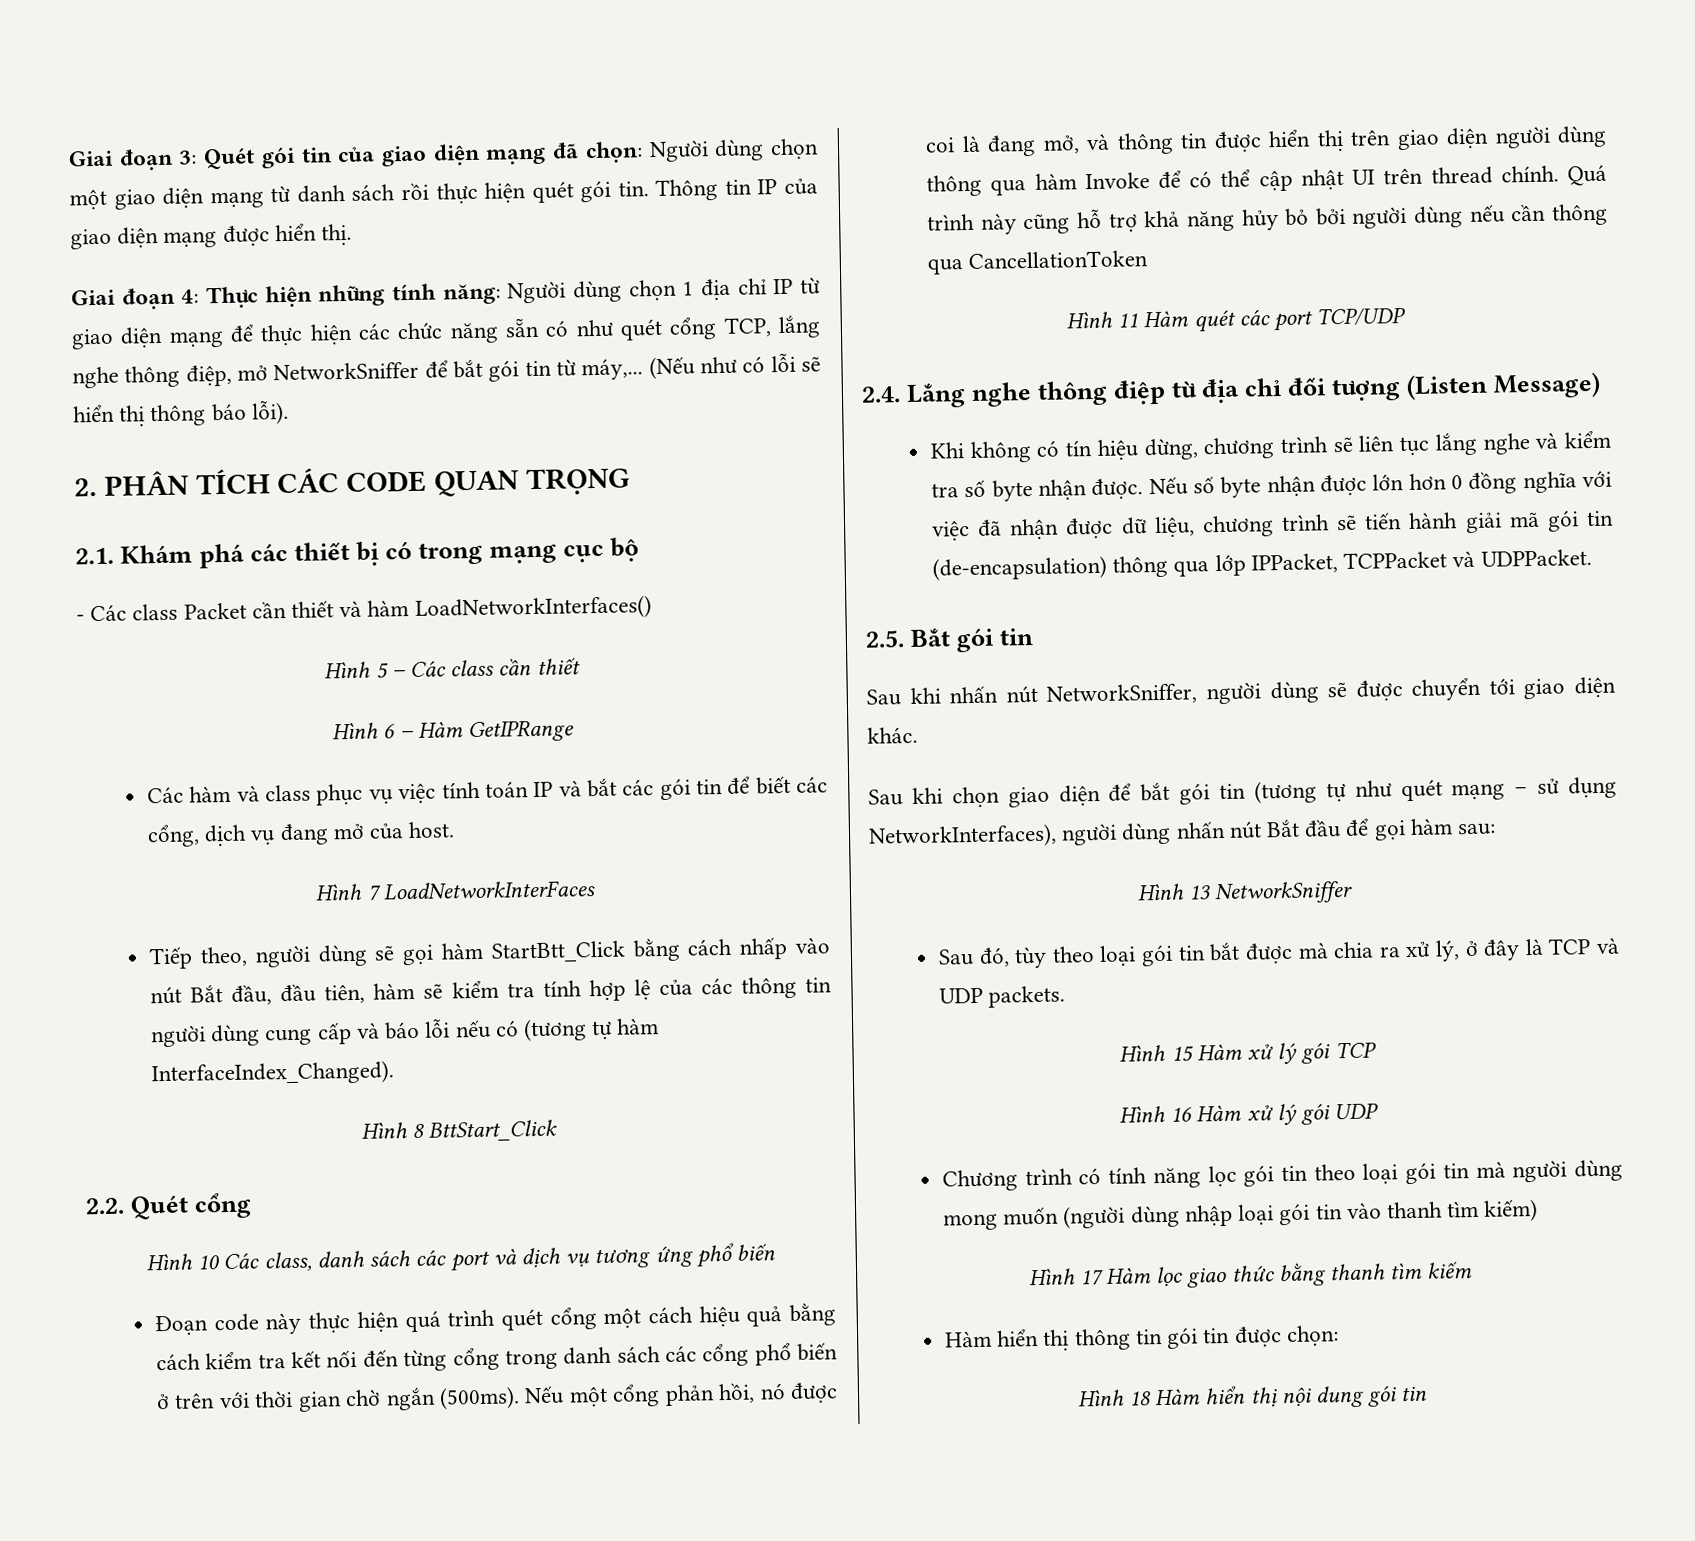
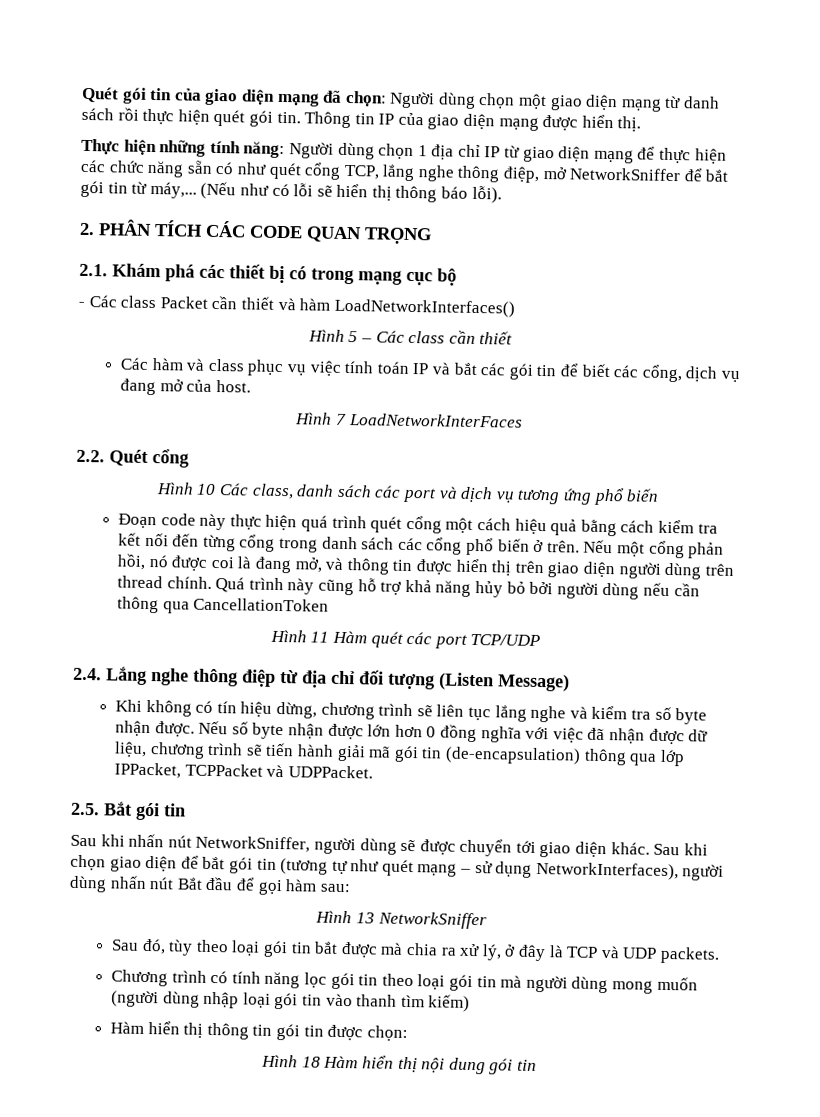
[68,148,198,171] Giai đoạn 3: -> (81, 94) none
[71,287,200,310] Giai đoạn 4: -> (642, 124) none
[332,719,574,743] // Hình 6 – Hàm GetIPRange -> (514, 338) none
[149,936,831,970] [150,976,833,1005] [151,1018,660,1048] [151,1060,395,1087] [360,1119,558,1142] // Tiếp theo, người dùng sẽ gọi hàm StartBtt_Click bằng cách nhấp vào nút Bắt đầu, đầu tiên, hàm sẽ kiểm tra tính hợp lệ của các thông tin người dùng cung cấp và báo lỗi nếu có (tương tự hàm InterfaceIndex_Changed). // Hình 8 BttStart_Click -> (523, 420) none
[174,1386,521,1412] trên với thời gian chờ ngắn (500ms). -> [546,540,580,553] trên.
[926,168,1376,197] thông qua hàm Invoke để có thể cập nhật UI -> (702, 571) none
(918, 735) // -> (650, 848) none
[1119,1041,1377,1065] [1118,1102,1380,1126] // Hình 15 Hàm xử lý gói TCP // Hình 16 Hàm xử lý gói UDP -> (720, 955) none
[1028,1261,1474,1288] // Hình 17 Hàm lọc giao thức bằng thanh tìm kiếm -> (471, 1003) none

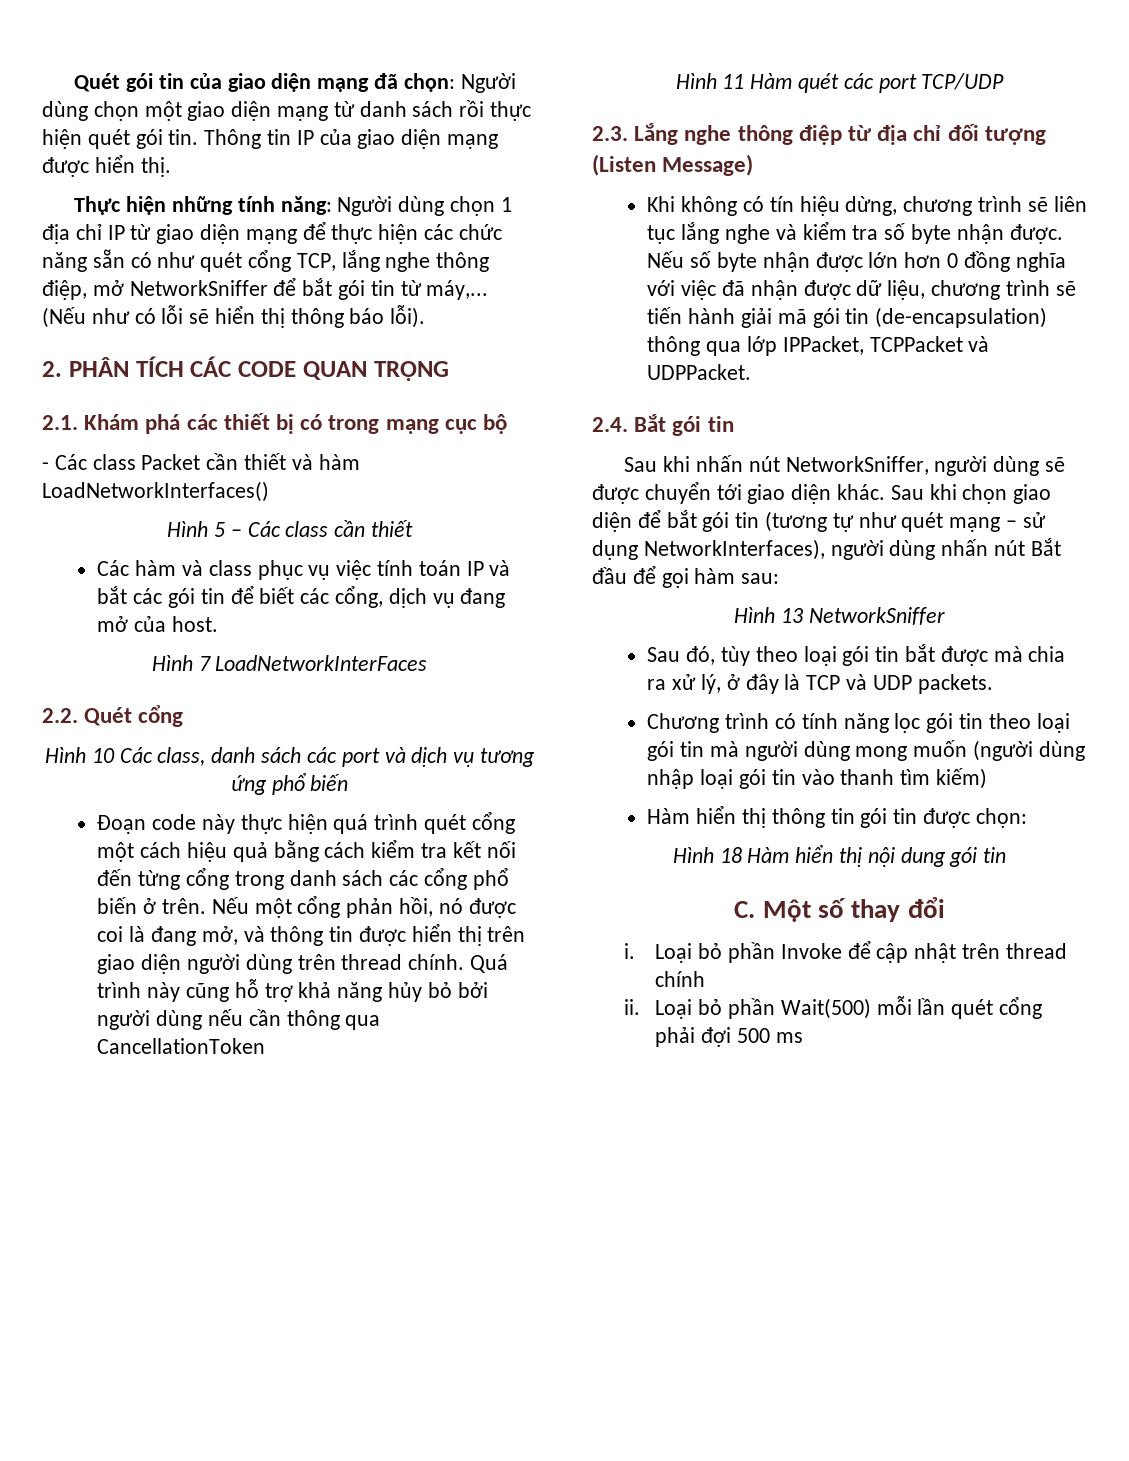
[73,667,102,681] 2.4. -> [592,126,628,141] 2.3.
[71,802,100,816] 2.5. -> [592,417,628,432] 2.4.
(537, 1065) none -> [734,897,945,922] [623,941,1067,963] [655,971,706,987] [623,996,1042,1019] [655,1027,803,1047] // C. Một số thay đổi // i. Loại bỏ phần Invoke để cập nhật trên thread chính // ii. Loại bỏ phần Wait(500) mỗi lần quét cổng phải đợi 500 ms

